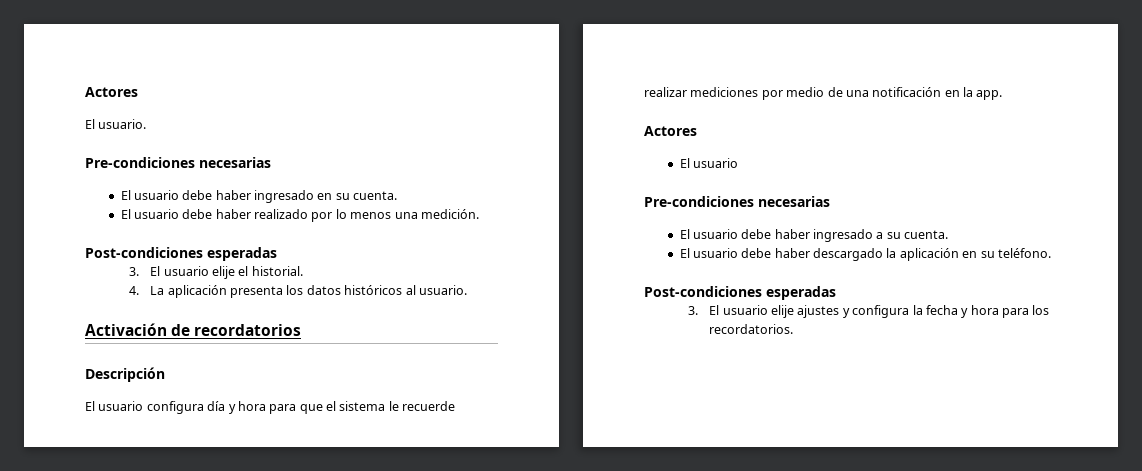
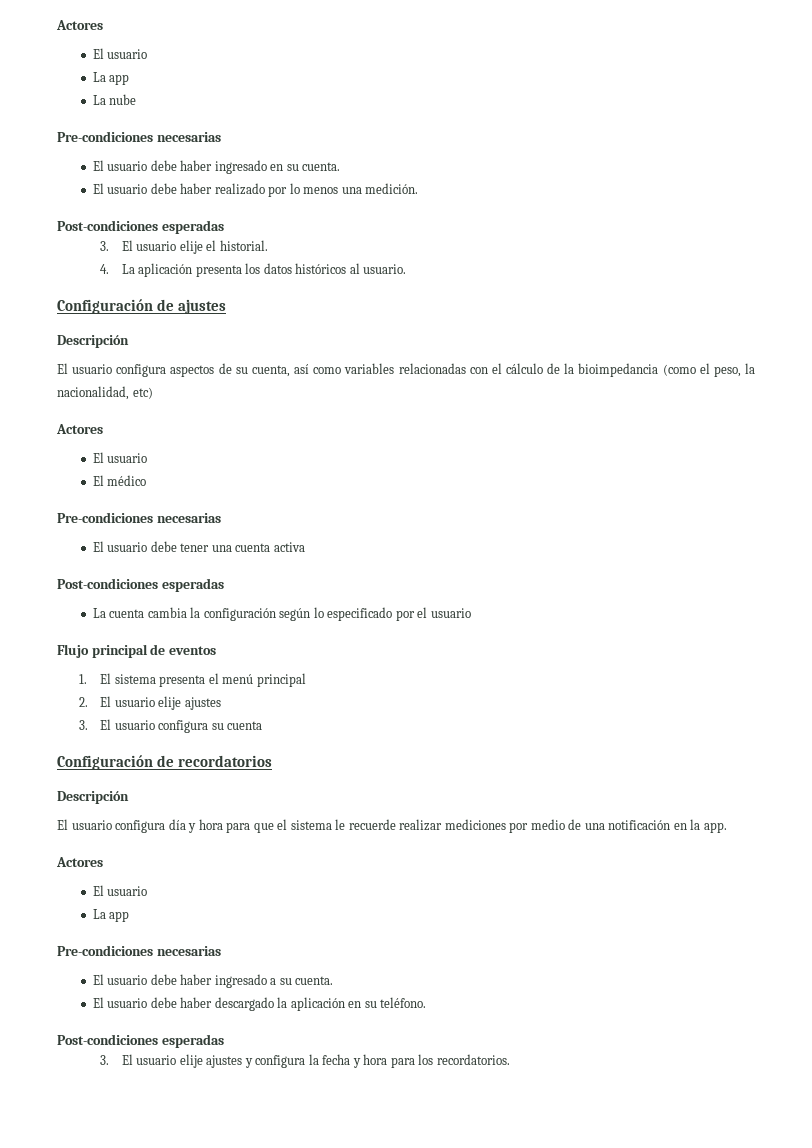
[85,87,138,97] [85,119,147,129] Actores // El usuario. -> [56,20,103,30] [92,48,148,59] [92,72,130,85] [92,94,137,105] Actores // El usuario // La app // La nube
[85,323,167,336] Activación -> [57,299,226,314] [57,335,129,348] [57,363,755,377] [57,386,153,400] [56,424,103,434] [92,452,148,463] [92,475,147,486] [57,512,221,523] [92,541,305,552] [57,578,224,592] [92,607,471,621] [57,644,216,658] [78,673,306,687] [78,696,221,710] [78,719,263,733] [57,755,153,770] Configuración de ajustes // Descripción // El usuario configura aspectos de su cuenta, así como variables relacionadas con el cálculo de la bioimpedancia (como el peso, la nacionalidad, etc) // Actores // El usuario // El médico // Pre-condiciones necesarias // El usuario debe tener una cuenta activa // Post-condiciones esperadas // La cuenta cambia la configuración según lo especificado por el usuario // Flujo principal de eventos // 1. El sistema presenta el menú principal // 2. El usuario elije ajustes // 3. El usuario configura su cuenta // Configuración
(738, 163) none -> [92,909,130,922] // La app

